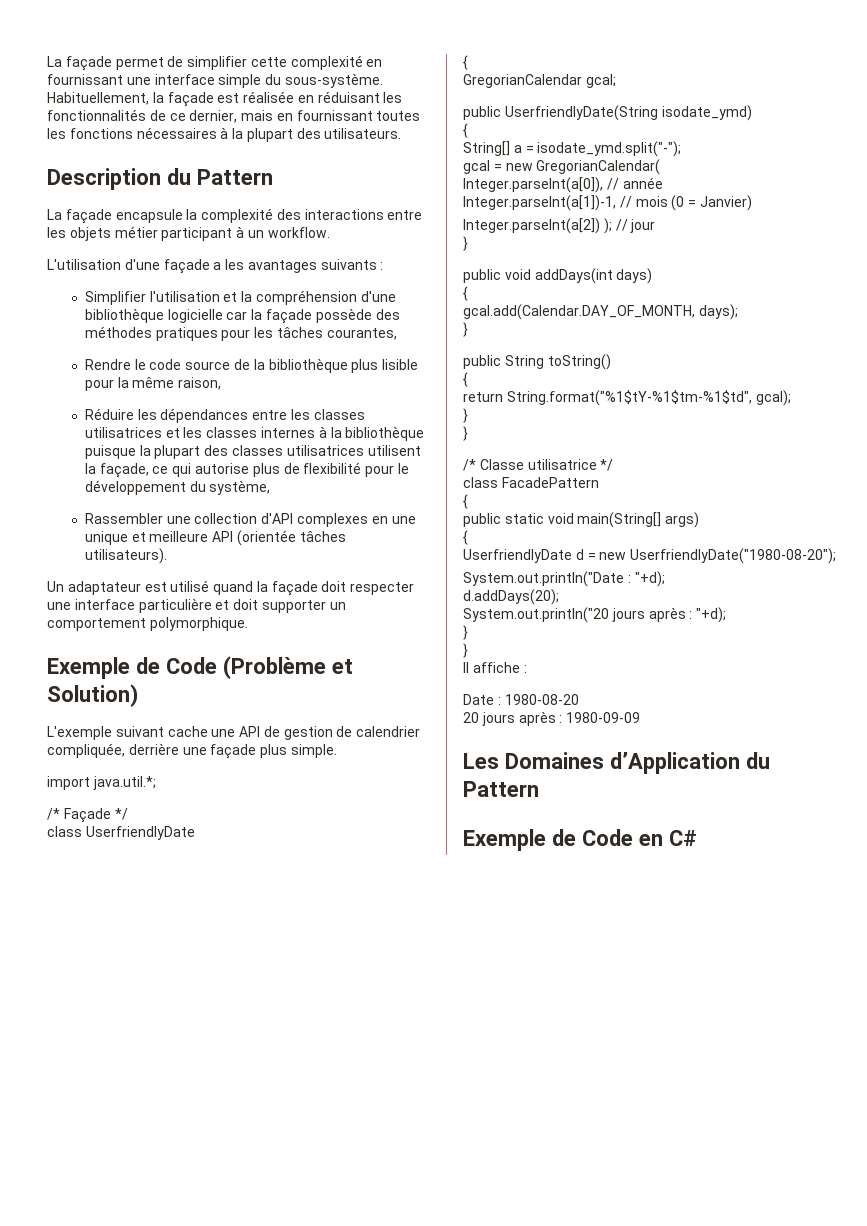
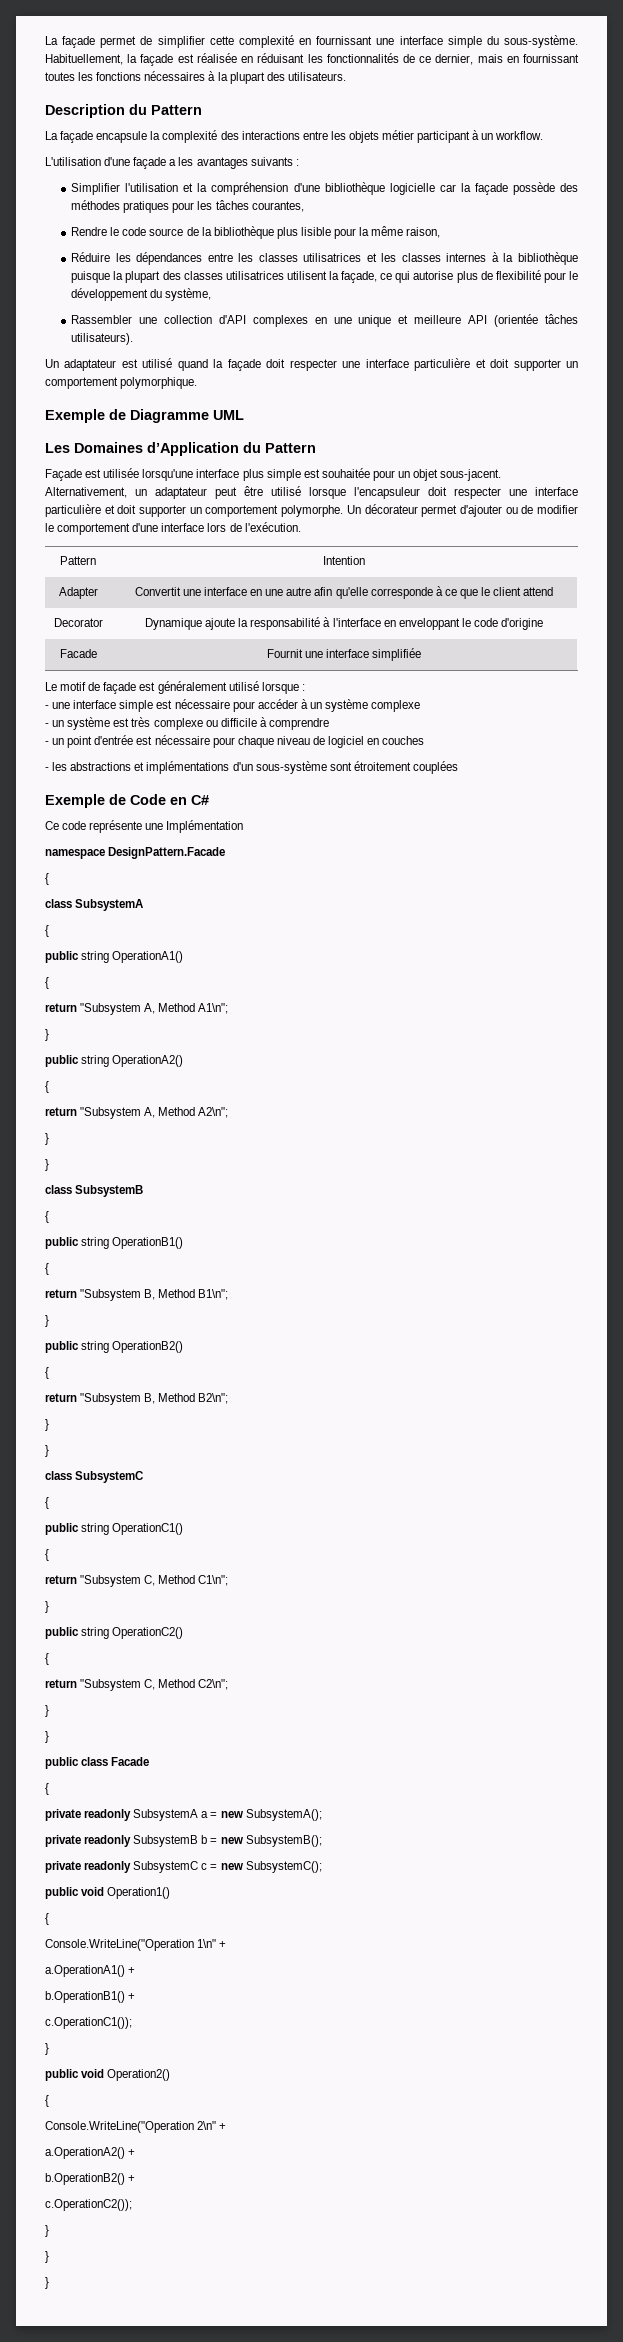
[165,656,353,679] [47,684,138,707] [47,726,421,740] [47,743,337,759] [47,776,156,790] [47,808,128,823] [47,826,195,840] [463,55,468,70] [463,74,616,88] [463,105,752,121] [463,123,468,138] [463,141,682,157] [463,159,661,175] [463,177,663,193] [463,195,752,211] [463,218,656,234] [463,236,468,251] [463,268,653,284] [463,286,468,301] [463,304,738,320] [463,322,468,337] [463,354,611,370] [463,372,468,387] [463,390,791,406] [463,408,468,423] [463,426,468,441] [463,459,614,471] [463,477,599,488] [463,494,468,509] [463,512,700,528] [463,530,468,545] [463,548,837,564] [463,571,665,587] [463,589,559,605] [463,607,727,623] [463,625,468,640] [463,643,468,658] [463,662,527,673] [463,694,579,705] [463,711,641,726] Code (Problème et Solution) // L'exemple suivant cache une API de gestion de calendrier compliquée, derrière une façade plus simple. // import java.util.*; // /* Façade */ // class UserfriendlyDate // { // GregorianCalendar gcal; // public UserfriendlyDate(String isodate_ymd) // { // String[] a = isodate_ymd.split("-"); // gcal = new GregorianCalendar( // Integer.parseInt(a[0]), // année // Integer.parseInt(a[1])-1, // mois (0 = Janvier) // Integer.parseInt(a[2]) ); // jour // } // public void addDays(int days) // { // gcal.add(Calendar.DAY_OF_MONTH, days); // } // public String toString() // { // return String.format("%1$tY-%1$tm-%1$td", gcal); // } // } // /* Classe utilisatrice */ // class FacadePattern // { // public static void main(String[] args) // { // UserfriendlyDate d = new UserfriendlyDate("1980-08-20"); // System.out.println("Date : "+d); // d.addDays(20); // System.out.println("20 jours après : "+d); // } // } // Il affiche : // Date : 1980-08-20 // 20 jours après : 1980-09-09 -> [130,409,244,423] Diagramme UML
(539, 789) none -> [45,468,502,481] [45,486,578,499] [45,504,578,517] [45,522,301,535] [60,556,96,565] [323,556,365,565] [58,587,98,599] [134,586,554,599] [53,618,103,627] [144,617,544,630] [59,649,97,658] [266,648,422,661] [45,681,305,694] [45,699,421,712] [45,717,329,730] [45,735,425,748] [45,761,458,774] // Façade est utilisée lorsqu'une interface plus simple est souhaitée pour un objet sous-jacent. Alternativement, un adaptateur peut être utilisé lorsque l'encapsuleur doit respecter une interface particulière et doit supporter un comportement polymorphe. Un décorateur permet d'ajouter ou de modifier le comportement d'une interface lors de l'exécution. // Pattern | Intention // Adapter | Convertit une interface en une autre afin qu'elle corresponde à ce que le client attend // Decorator | Dynamique ajoute la responsabilité à l'interface en enveloppant le code d'origine // Facade | Fournit une interface simplifiée // Le motif de façade est généralement utilisé lorsque : // - une interface simple est nécessaire pour accéder à un système complexe // - un système est très complexe ou difficile à comprendre // - un point d'entrée est nécessaire pour chaque niveau de logiciel en couches // - les abstractions et implémentations d'un sous-système sont étroitement couplées
(697, 838) none -> [45,820,244,833] [45,847,226,859] [45,873,49,885] [45,899,144,911] [45,925,49,937] [45,951,184,963] [45,977,49,989] [45,1003,229,1015] [45,1029,49,1041] [45,1055,184,1067] [45,1081,49,1093] [45,1107,229,1119] [45,1133,49,1145] [45,1159,49,1171] [45,1185,144,1197] [45,1211,49,1223] [45,1237,184,1249] [45,1263,49,1275] [45,1289,229,1301] [45,1315,49,1327] [45,1341,184,1353] [45,1367,49,1379] [45,1393,229,1405] [45,1419,49,1431] [45,1445,49,1457] [45,1471,144,1483] [45,1497,49,1509] [45,1523,184,1535] [45,1549,49,1561] [45,1575,229,1587] [45,1601,49,1613] [45,1627,184,1639] [45,1653,49,1665] [45,1679,229,1691] [45,1705,49,1717] [45,1731,49,1743] [45,1757,150,1769] [45,1783,49,1795] [45,1809,322,1821] [45,1835,322,1847] [45,1861,322,1873] [45,1887,171,1899] [45,1913,49,1925] [45,1939,227,1951] [45,1965,136,1977] [45,1991,136,2003] [45,2017,132,2029] [45,2043,49,2055] [45,2069,171,2081] [45,2095,49,2107] [45,2121,227,2133] [45,2147,136,2159] [45,2173,136,2185] [45,2199,132,2211] [45,2225,49,2237] [45,2251,49,2263] [45,2277,49,2289] // Ce code représente une Implémentation // namespace DesignPattern.Facade // { // class SubsystemA // { // public string OperationA1() // { // return "Subsystem A, Method A1\n"; // } // public string OperationA2() // { // return "Subsystem A, Method A2\n"; // } // } // class SubsystemB // { // public string OperationB1() // { // return "Subsystem B, Method B1\n"; // } // public string OperationB2() // { // return "Subsystem B, Method B2\n"; // } // } // class SubsystemC // { // public string OperationC1() // { // return "Subsystem C, Method C1\n"; // } // public string OperationC2() // { // return "Subsystem C, Method C2\n"; // } // } // public class Facade // { // private readonly SubsystemA a = new SubsystemA(); // private readonly SubsystemB b = new SubsystemB(); // private readonly SubsystemC c = new SubsystemC(); // public void Operation1() // { // Console.WriteLine("Operation 1\n" + // a.OperationA1() + // b.OperationB1() + // c.OperationC1()); // } // public void Operation2() // { // Console.WriteLine("Operation 2\n" + // a.OperationA2() + // b.OperationB2() + // c.OperationC2()); // } // } // }

